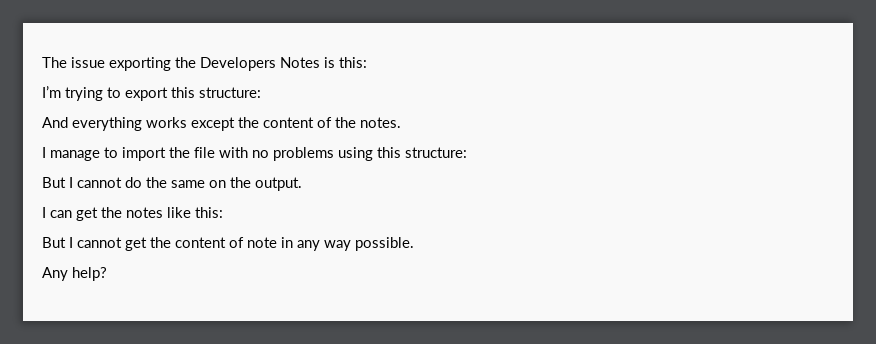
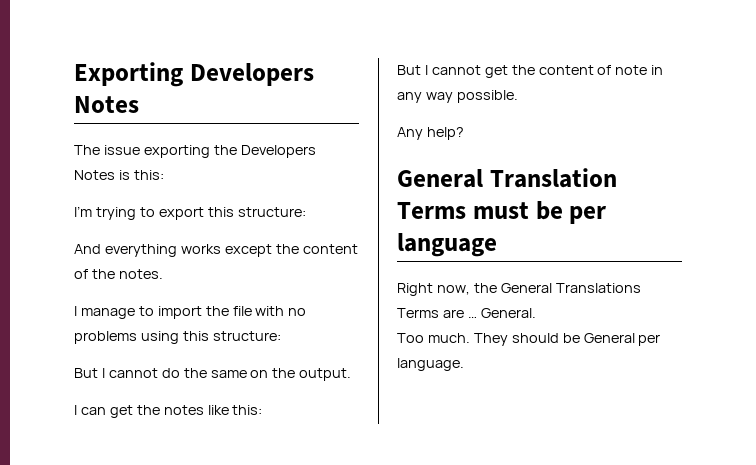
(42, 62) none -> [74,62,314,87] [74,96,139,113] Exporting Developers Notes //
(107, 274) none -> [397,168,617,188] [397,201,607,224] [397,233,497,257] [397,283,641,296] [397,308,536,318] [397,333,661,346] [397,358,464,371] // General Translation Terms must be per language // Right now, the General Translations Terms are … General. // Too much. They should be General per language.

